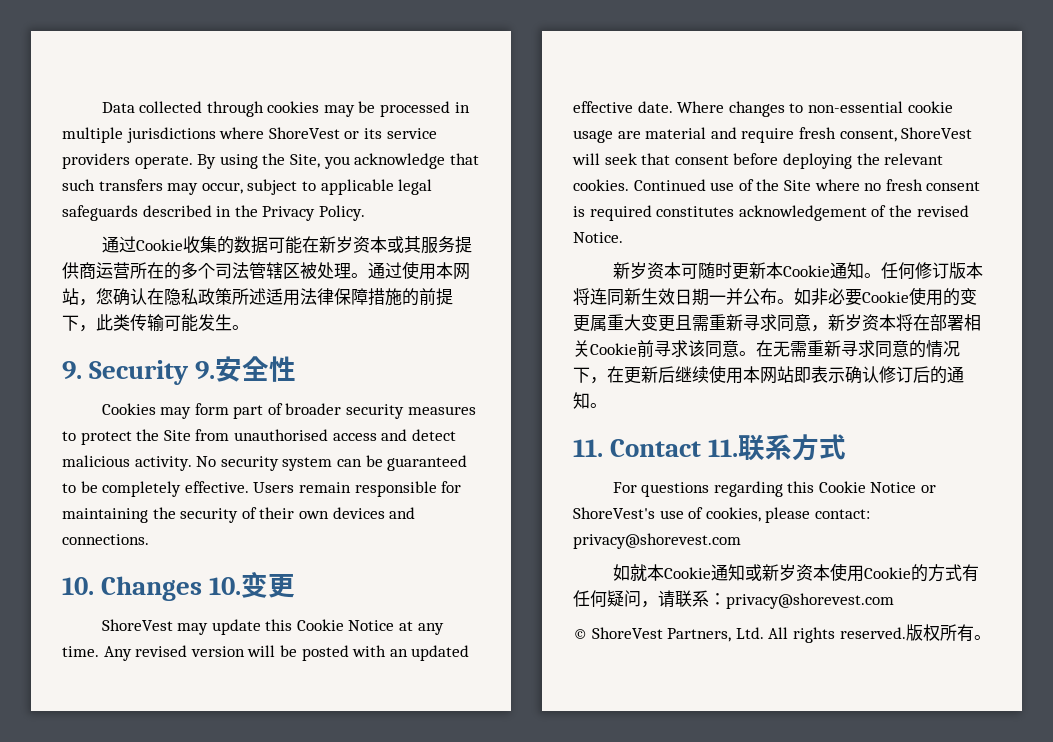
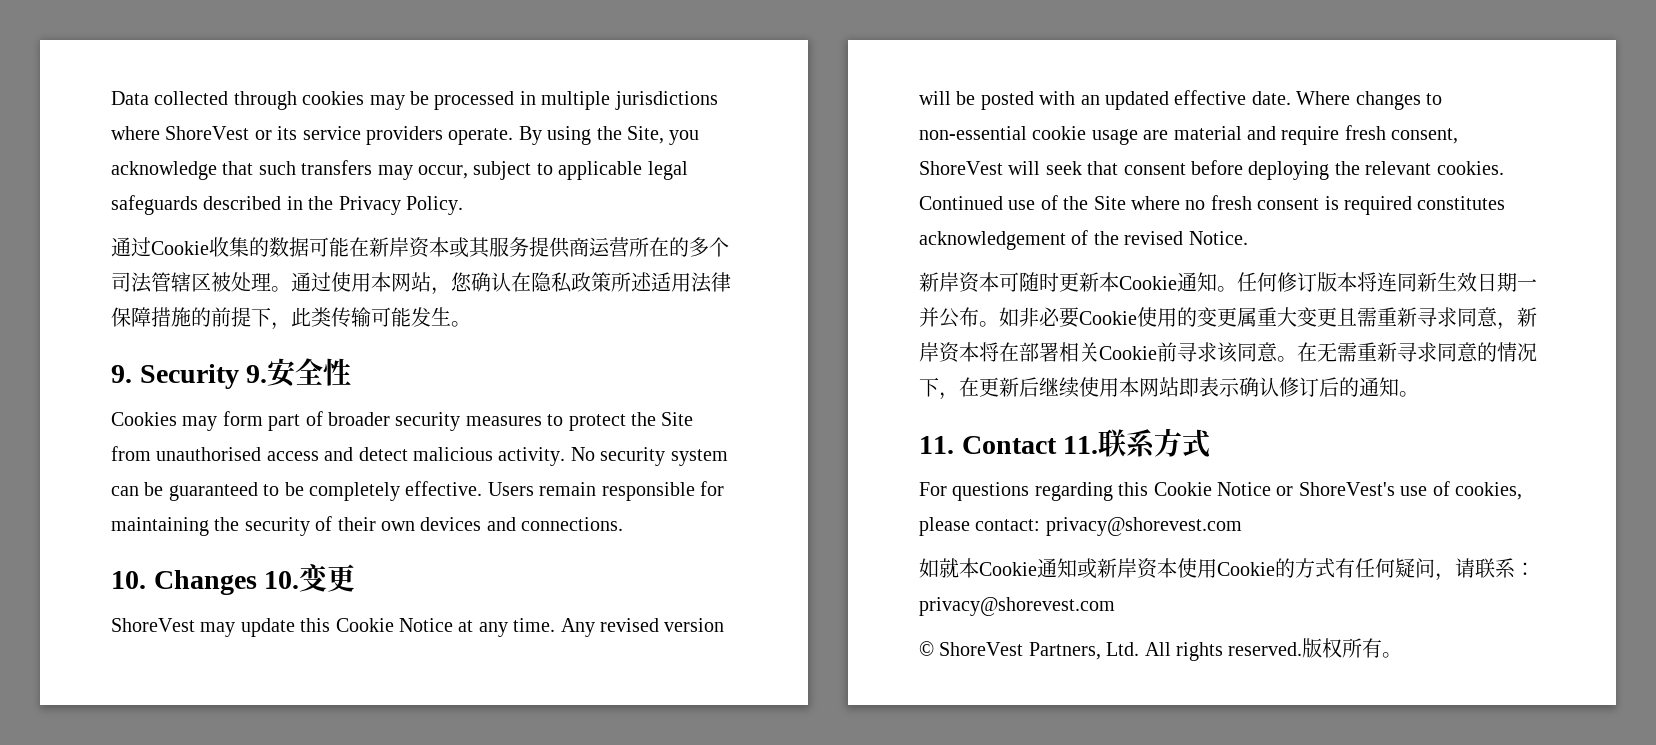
[335,236,353,253] 岁 -> [389,237,409,257] 岸
[629,262,647,279] 岁 -> [939,272,959,292] 岸
[845,314,862,331] 岁 -> [919,342,939,362] 岸
[778,564,796,581] 岁 -> [1117,558,1137,578] 岸

